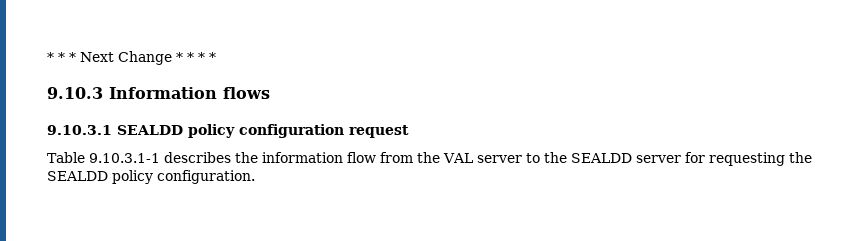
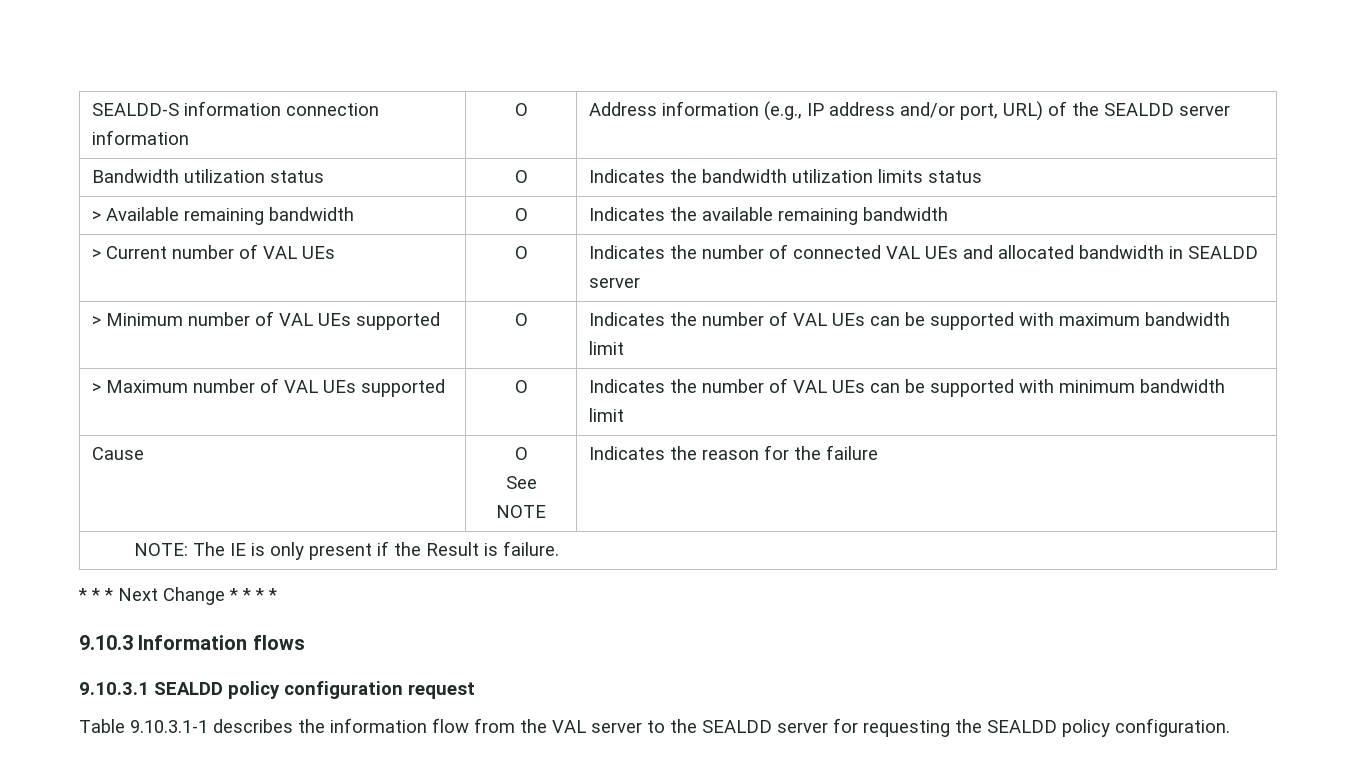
(47, 57) none -> [92,101,380,116] [92,130,190,145] [514,103,528,116] [589,101,1231,121] [92,169,325,183] [514,170,528,183] [589,169,983,183] [92,207,355,225] [514,208,528,221] [589,207,949,225] [92,244,336,259] [514,246,528,259] [589,244,1259,259] [589,277,641,288] [92,311,441,330] [514,313,528,326] [589,311,1231,330] [589,341,625,355] [92,378,446,397] [514,380,528,393] [589,378,1226,397] [589,408,625,422] [92,447,145,460] [514,447,528,460] [505,476,537,489] [496,505,546,518] [589,445,879,460] [133,541,559,560] SEALDD-S information connection information | O | Address information (e.g., IP address and/or port, URL) of the SEALDD server // Bandwidth utilization status | O | Indicates the bandwidth utilization limits status // > Available remaining bandwidth | O | Indicates the available remaining bandwidth // > Current number of VAL UEs | O | Indicates the number of connected VAL UEs and allocated bandwidth in SEALDD server // > Minimum number of VAL UEs supported | O | Indicates the number of VAL UEs can be supported with maximum bandwidth limit // > Maximum number of VAL UEs supported | O | Indicates the number of VAL UEs can be supported with minimum bandwidth limit // Cause | O // See NOTE | Indicates the reason for the failure // NOTE: The IE is only present if the Result is failure. //

